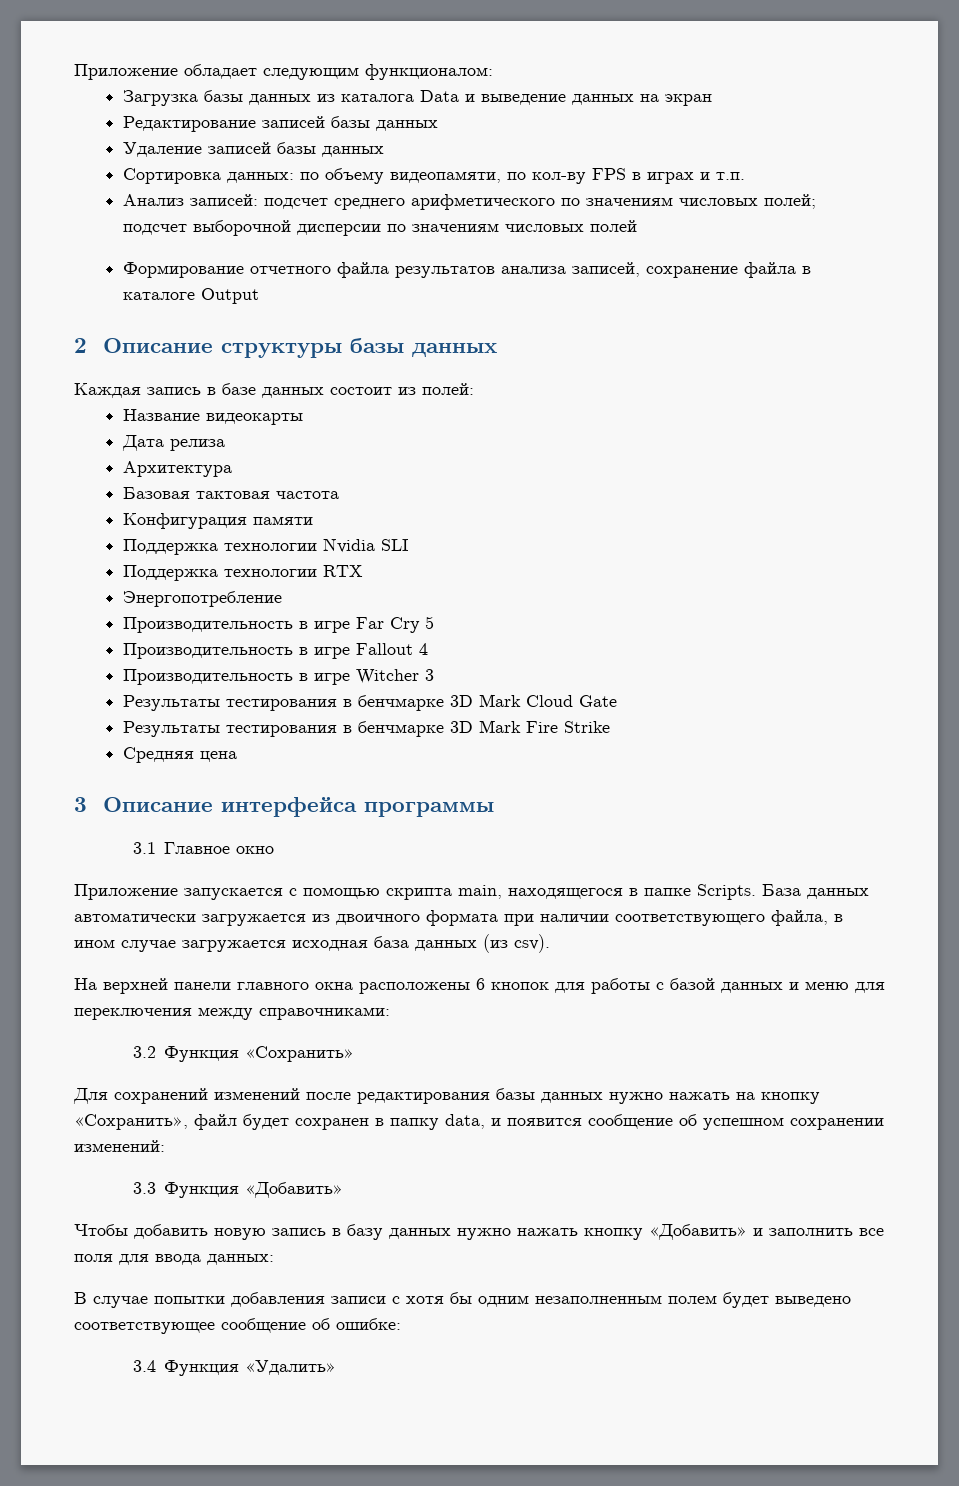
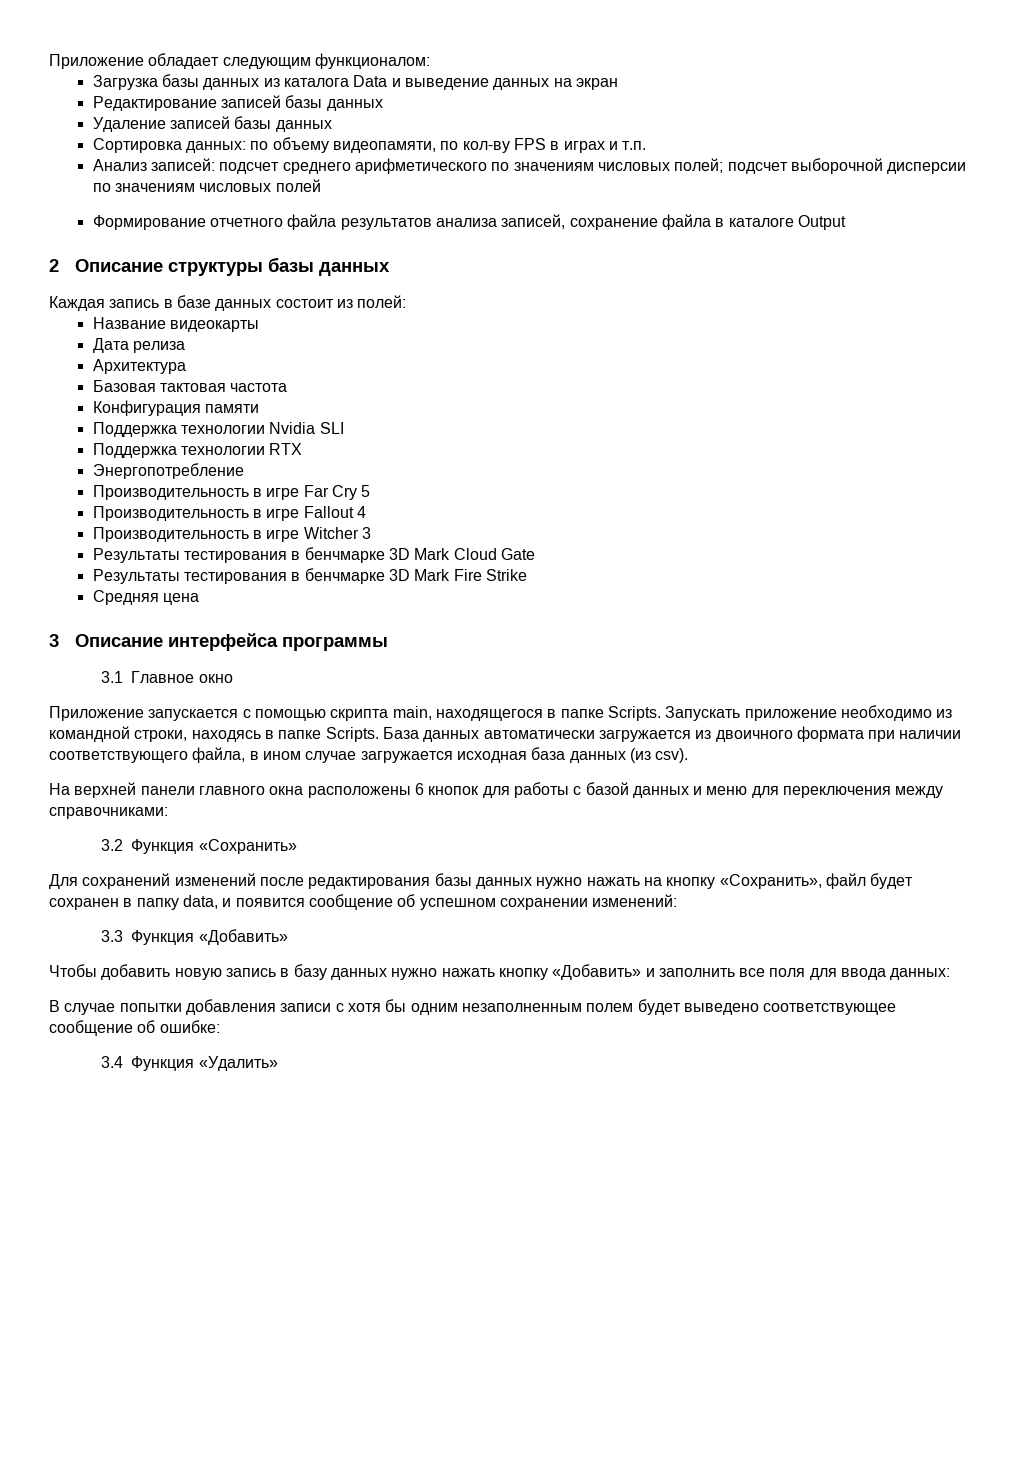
(756, 892) none -> [665,705,953,721] [49,726,379,742] Запускать приложение необходимо из командной строки, находясь в папке Scripts.

